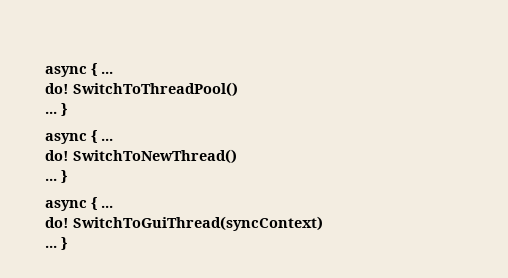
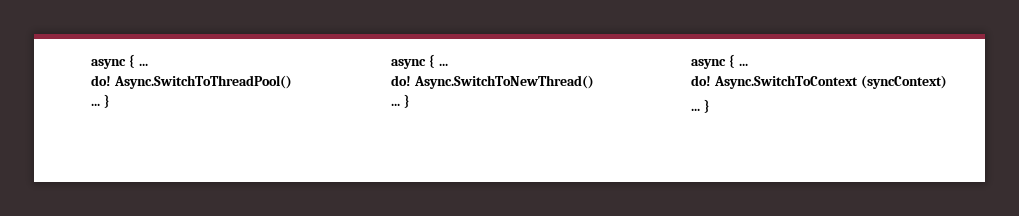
[45,63,113,77] [45,82,238,97] [45,103,67,116] [45,130,113,144] [45,149,237,164] [45,170,67,183] [45,197,113,211] [45,216,323,231] async { ... // do! SwitchToThreadPool() // ... } // async { ... // do! SwitchToNewThread() // ... } // async { ... // do! SwitchToGuiThread(syncContext) -> [91,54,148,69] [91,75,292,89] [91,94,110,108] [391,54,448,69] [391,75,594,89] [391,94,410,108] [691,54,748,69] [691,75,947,89] async { ... // do! Async.SwitchToThreadPool() // ... } // async { ... // do! Async.SwitchToNewThread() // ... } // async { ... // do! Async.SwitchToContext (syncContext)

